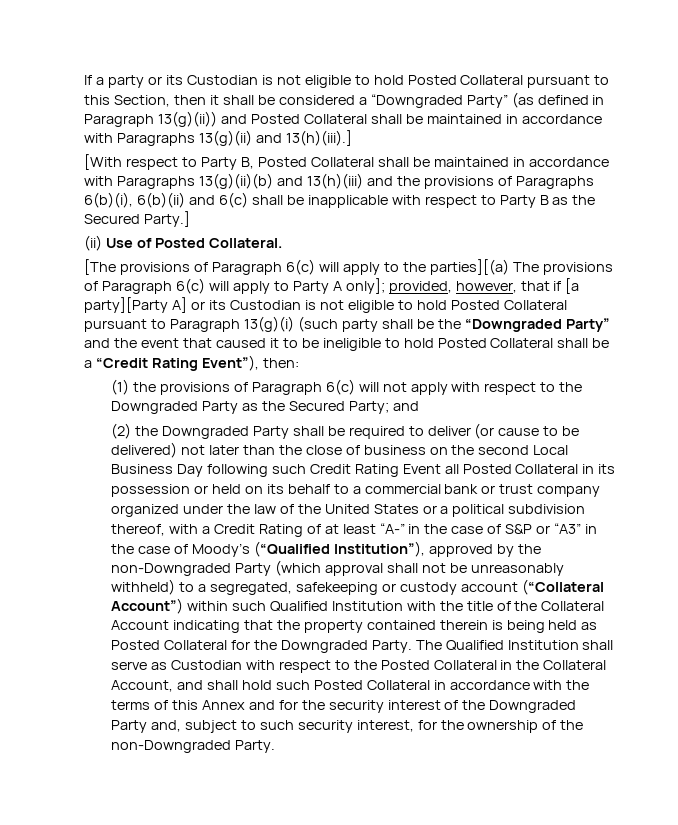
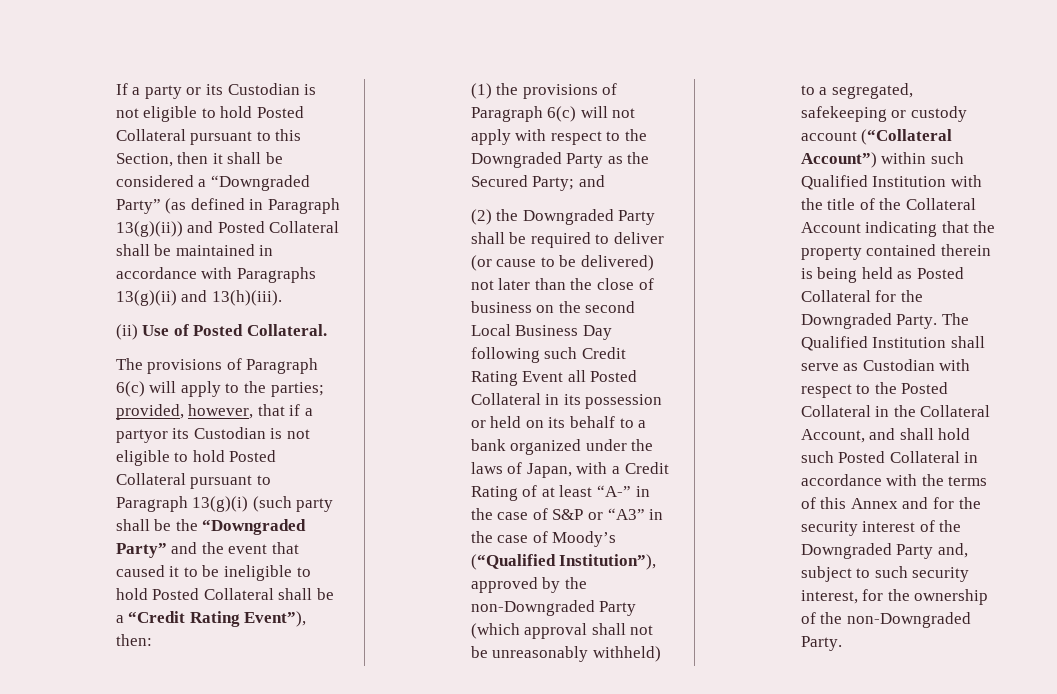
[286,130,353,146] [84,154,609,170] [84,173,594,189] [84,192,596,208] [84,211,191,227] 13(h)(iii).] // [With respect to Party B, Posted Collateral shall be maintained in accordance with Paragraphs 13(g)(ii)(b) and 13(h)(iii) and the provisions of Paragraphs 6(b)(i), 6(b)(ii) and 6(c) shall be inapplicable with respect to Party B as the Secured Party.] -> [211,290,282,306] 13(h)(iii).
[84,259,117,275] [The -> [115,358,143,370] The
[429,259,613,275] [84,278,580,294] [84,297,206,313] parties][(a) The provisions of Paragraph 6(c) will apply to Party A only]; provided, however, that if [a party][Party A] or -> [270,382,324,397] [115,404,314,420] [115,429,168,443] parties; provided, however, that if a partyor
[364,484,601,497] [111,504,586,517] [111,524,166,536] commercial bank or trust company organized under the law of the United States or a political subdivision thereof, -> [470,439,654,455] [470,462,572,478] bank organized under the laws of Japan,

